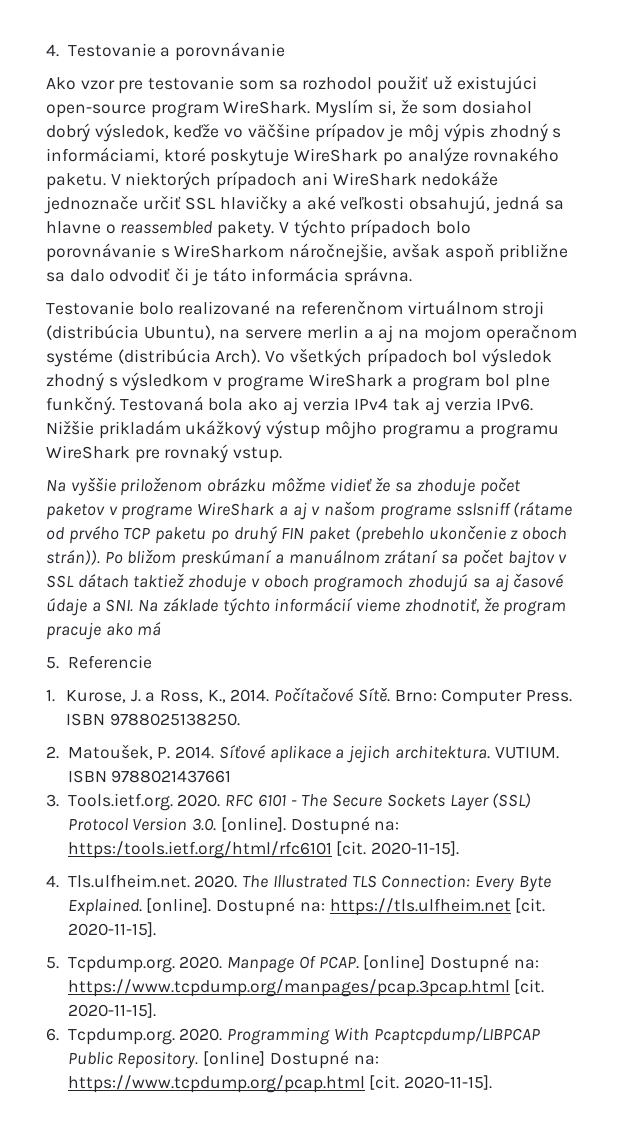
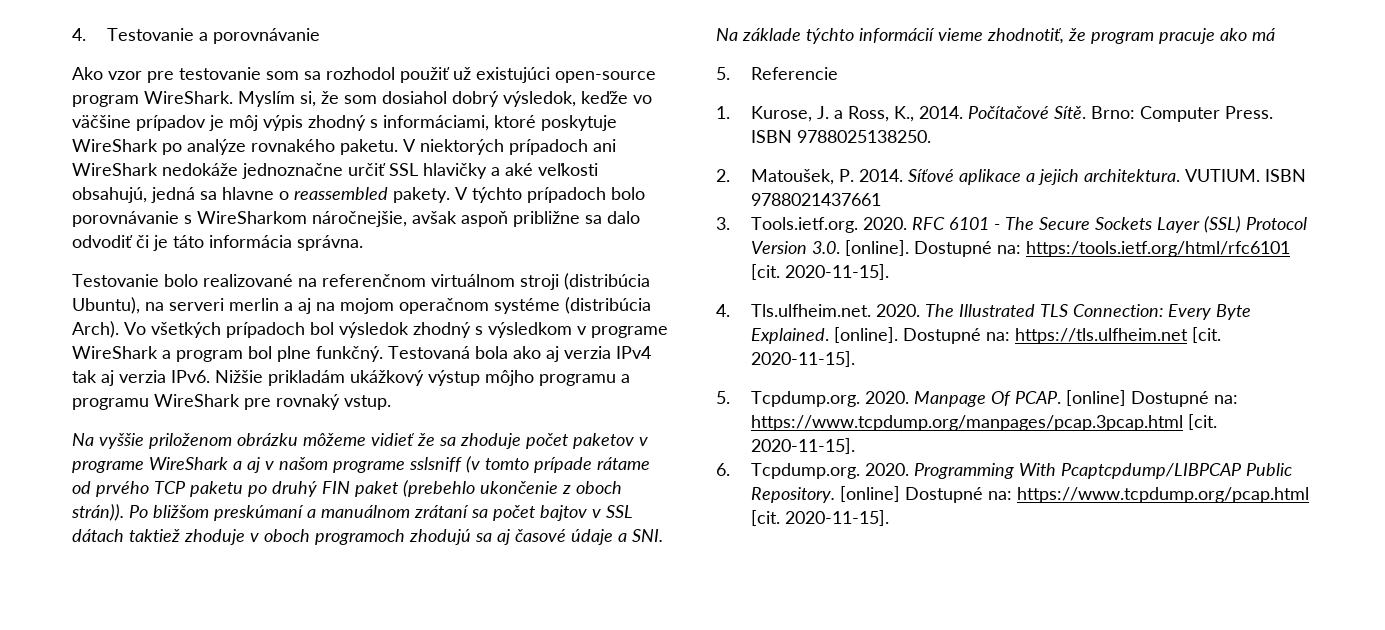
[44,195,138,214] jednoznače -> [242,163,343,179] jednoznačne
[245,329,303,339] servere -> [169,298,224,311] serveri
[270,477,325,492] môžme -> [303,433,366,446] môžeme
[513,502,573,517] (rátame -> [466,456,650,473] (v tomto prípade rátame
[127,549,177,564] bližom -> [153,505,209,518] bližšom

